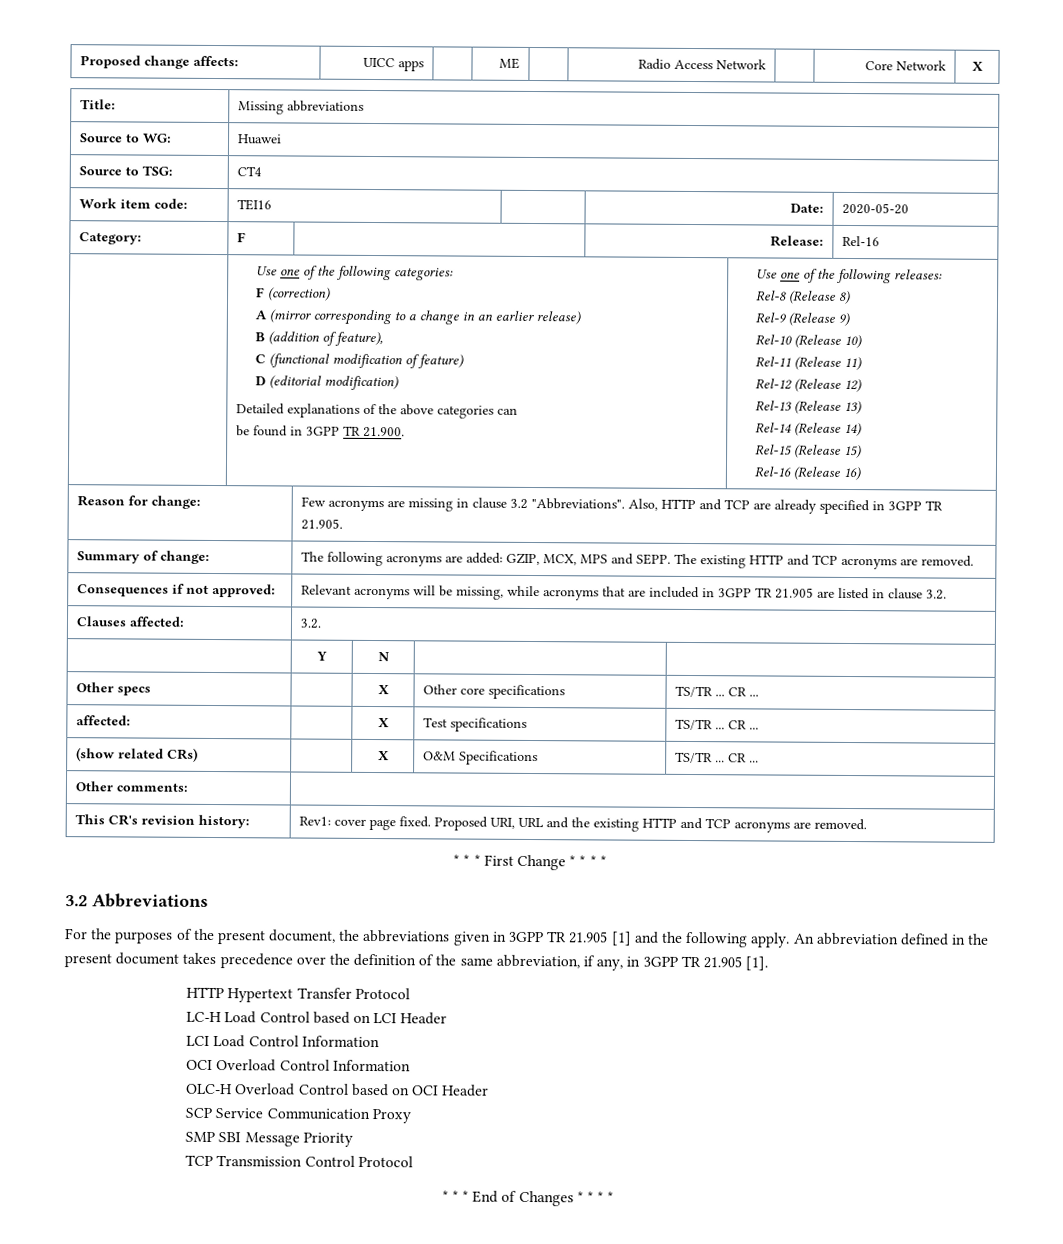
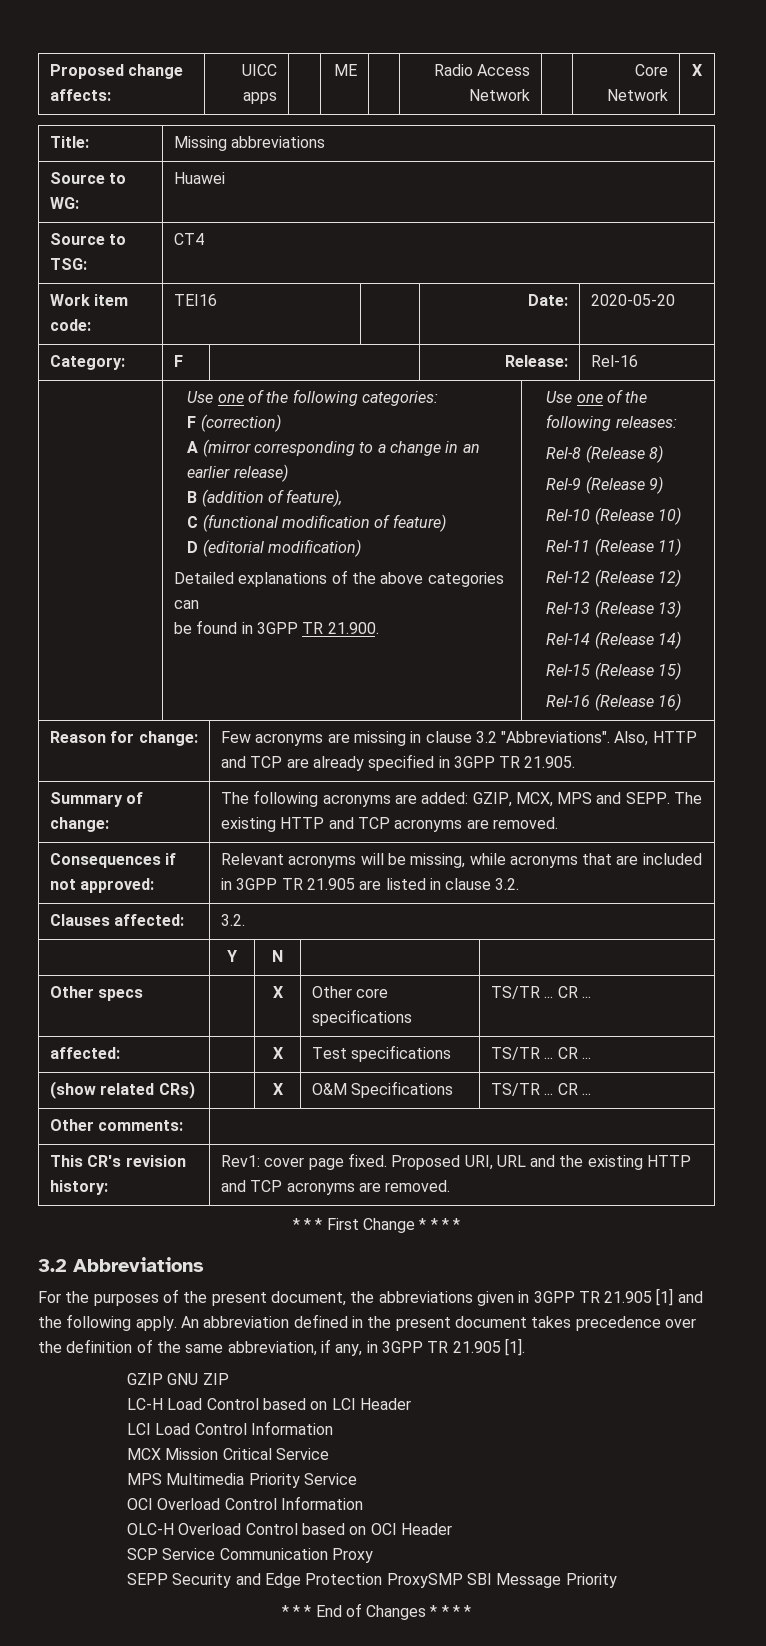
[186,986,410,1003] HTTP Hypertext Transfer Protocol -> [127,1373,229,1385] GZIP GNU ZIP
(380, 1041) none -> [127,1448,330,1460] [127,1473,358,1488] // MCX Mission Critical Service // MPS Multimedia Priority Service
[185,1131,216,1143] SMP -> [127,1573,463,1588] SEPP Security and Edge Protection ProxySMP
[185,1154,413,1168] // TCP Transmission Control Protocol -> (617, 1580) none

